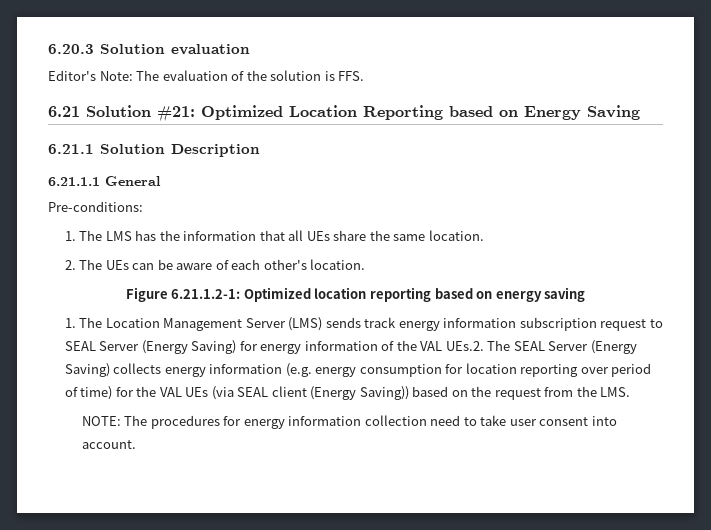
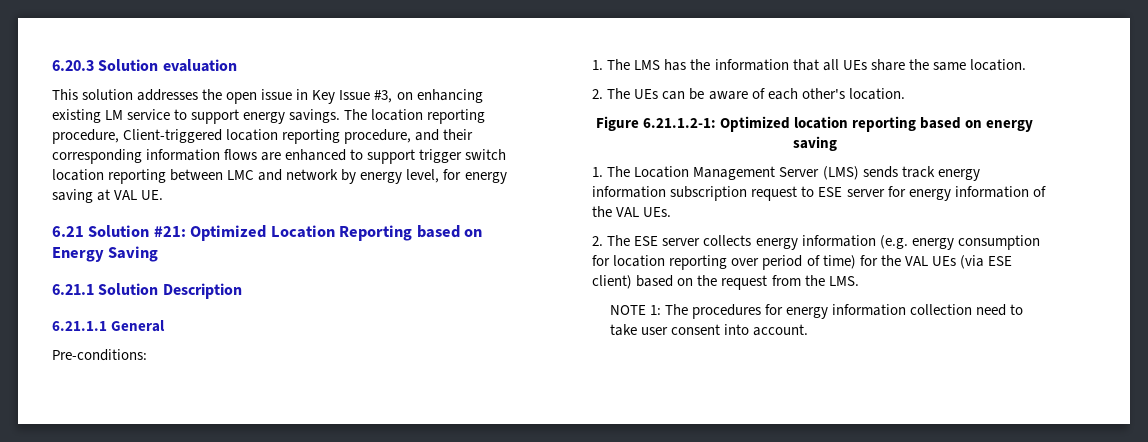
[48,70,365,81] Editor's Note: The evaluation of the solution is FFS. -> [52,89,483,104] [52,109,486,124] [52,129,474,144] [52,149,507,164] [52,169,507,184] [52,189,164,203] This solution addresses the open issue in Key Issue #3, on enhancing existing LM service to support energy savings. The location reporting procedure, Client-triggered location reporting procedure, and their corresponding information flows are enhanced to support trigger switch location reporting between LMC and network by energy level, for energy saving at VAL UE.
[64,340,237,354] SEAL Server (Energy Saving) -> [818,187,885,197] ESE server
[445,340,637,354] [64,363,110,377] UEs.2. The SEAL Server (Energy Saving) -> [643,207,672,217] [592,235,701,246] UEs. // 2. The ESE server
[237,386,409,400] SEAL client (Energy Saving)) -> [987,256,1012,266] [592,275,633,289] ESE client)
[81,416,121,426] NOTE: -> [609,305,661,315] NOTE 1:

